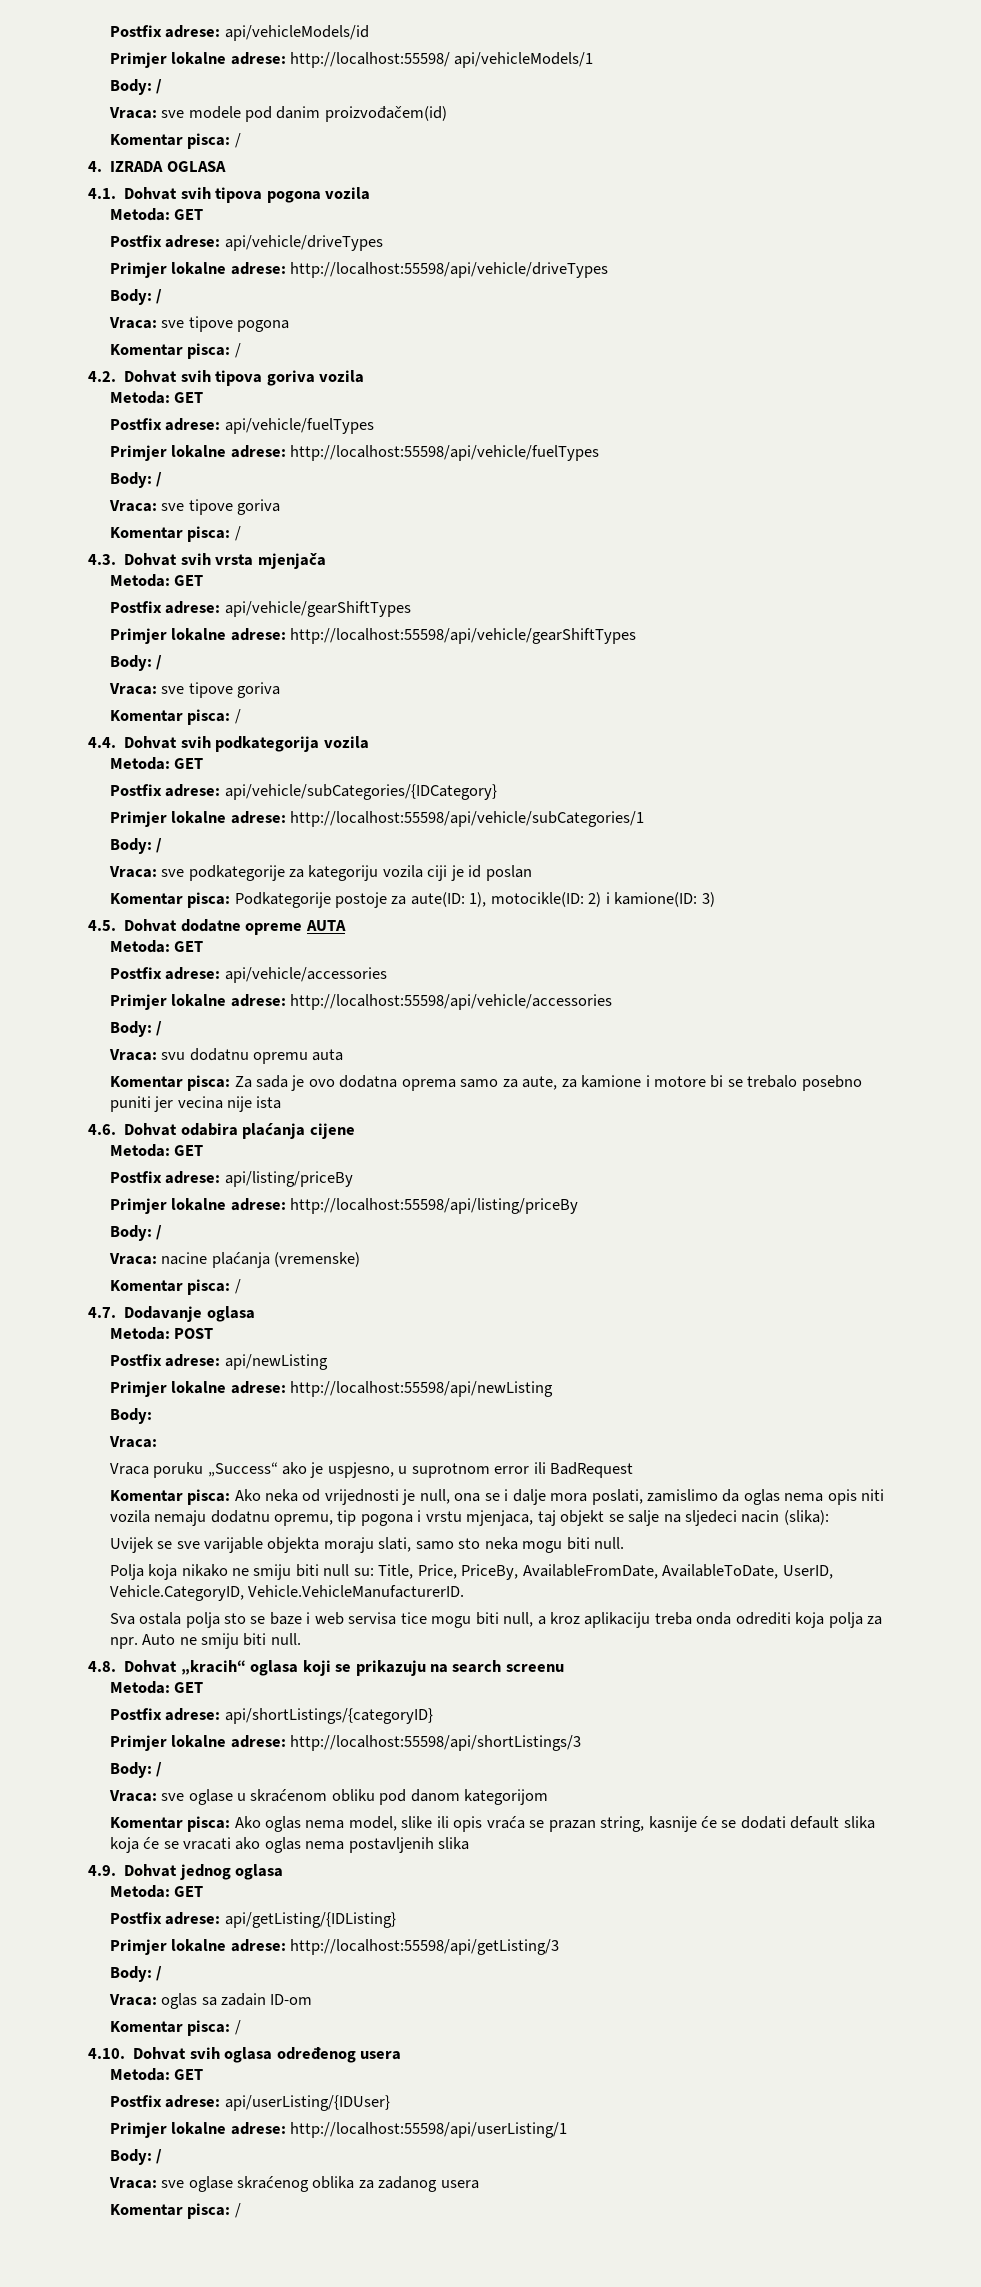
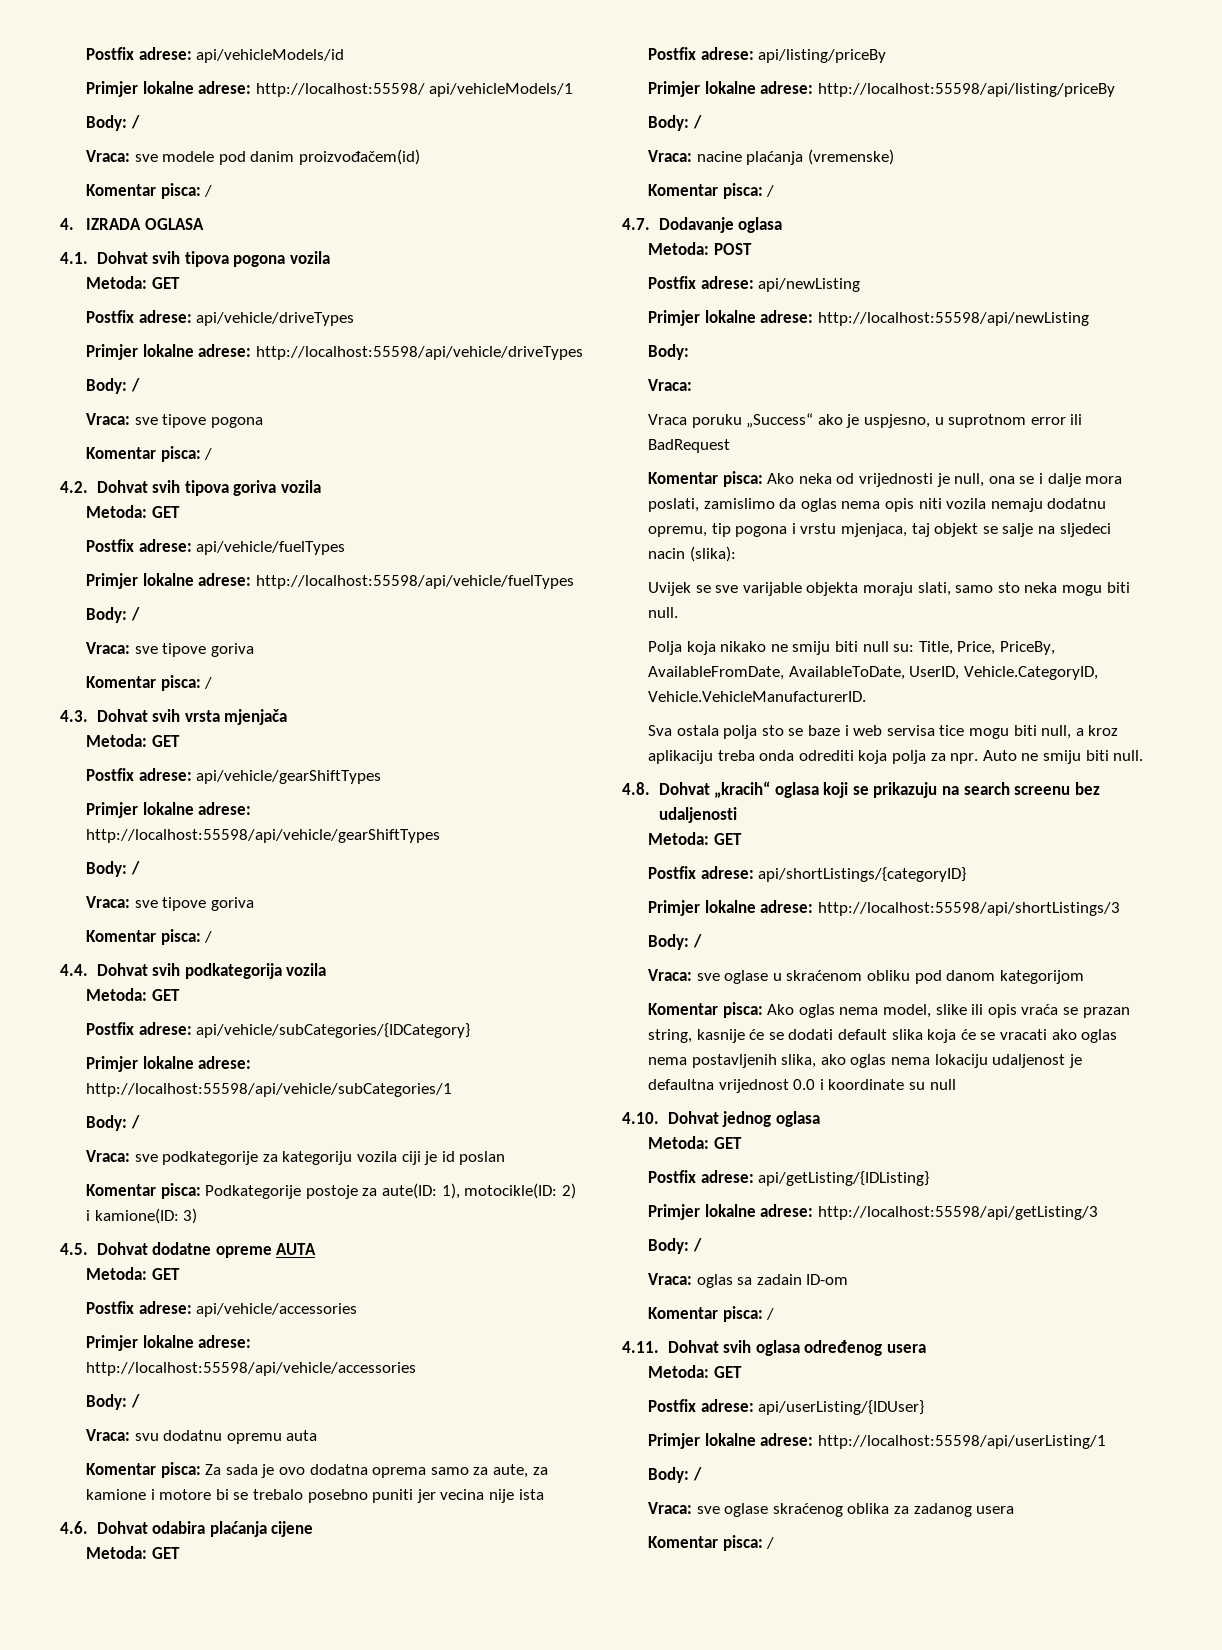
(564, 1668) none -> [1074,782,1100,795] [658,807,737,823] bez udaljenosti
[438,1837,470,1850] [88,1865,116,1876] slika // 4.9. -> [781,1054,1082,1068] [648,1079,956,1093] [622,1112,659,1124] slika, ako oglas nema lokaciju udaljenost je defaultna vrijednost 0.0 i koordinate su null // 4.10.
[88,2048,125,2059] 4.10. -> [622,1341,659,1353] 4.11.

